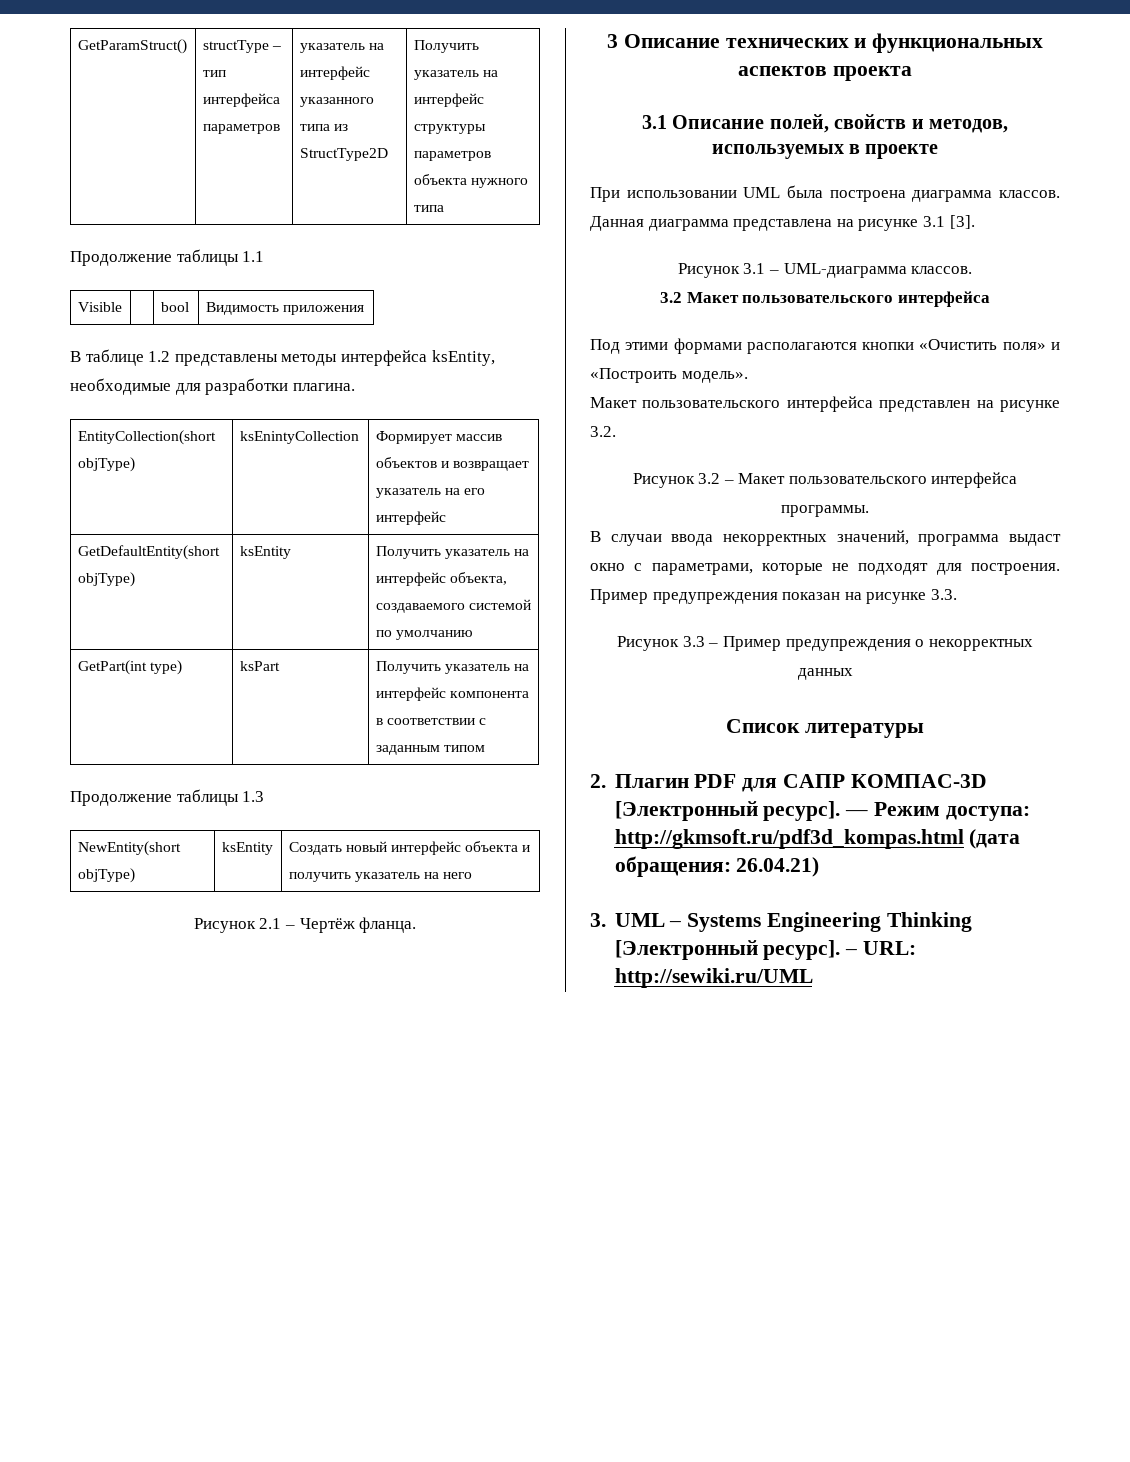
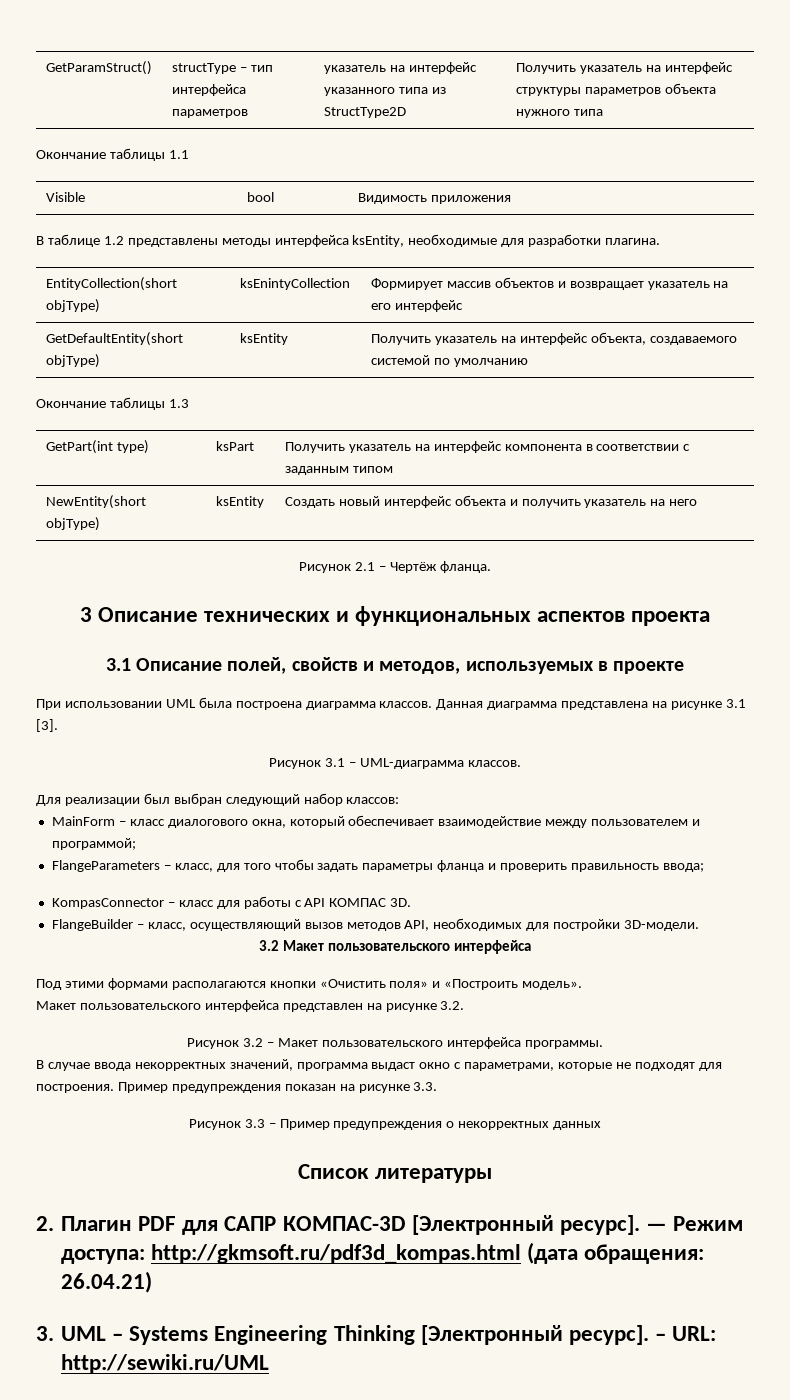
[70,251,172,266] Продолжение -> [36,150,106,159] Окончание
(473, 635) none -> [36,397,189,410] // Окончание таблицы 1.3
[70,789,265,806] // Продолжение таблицы 1.3 -> (393, 469) none
(973, 270) none -> [36,793,400,806] [51,815,701,828] [51,838,136,850] [51,859,704,872] [51,896,412,909] [51,918,700,931] // Для реализации был выбран следующий набор классов: // MainForm – класс диалогового окна, который обеспечивает взаимодействие между пользователем и программой; // FlangeParameters − класс, для того чтобы задать параметры фланца и проверить правильность ввода; // KompasConnector – класс для работы с API КОМПАС 3D. // FlangeBuilder – класс, осуществляющий вызов методов API, необходимых для постройки 3D-модели.
[610,534,662,546] случаи -> [47,1062,90,1071] случае

